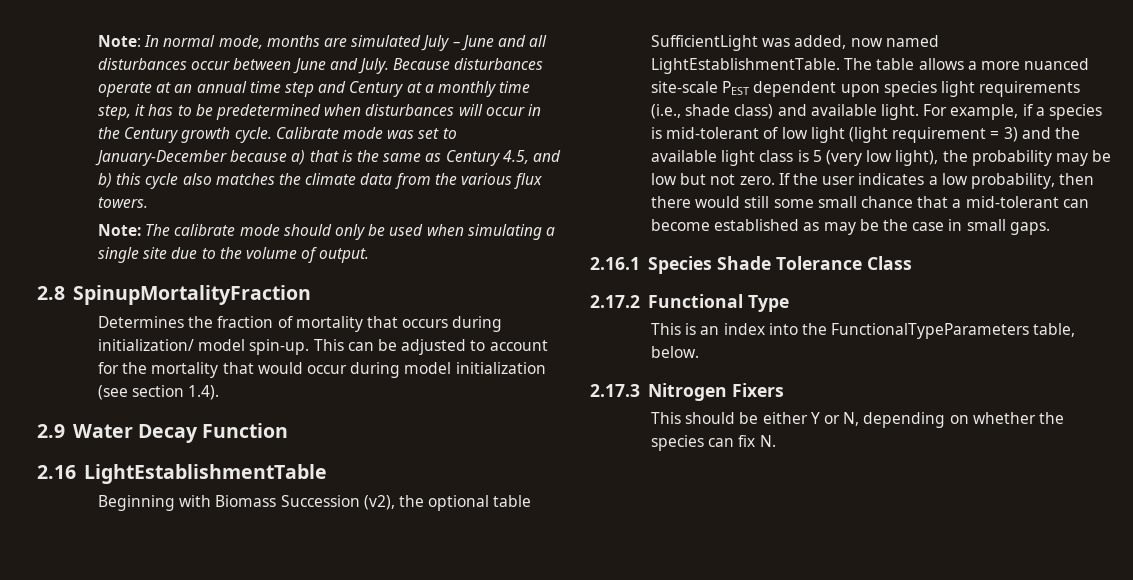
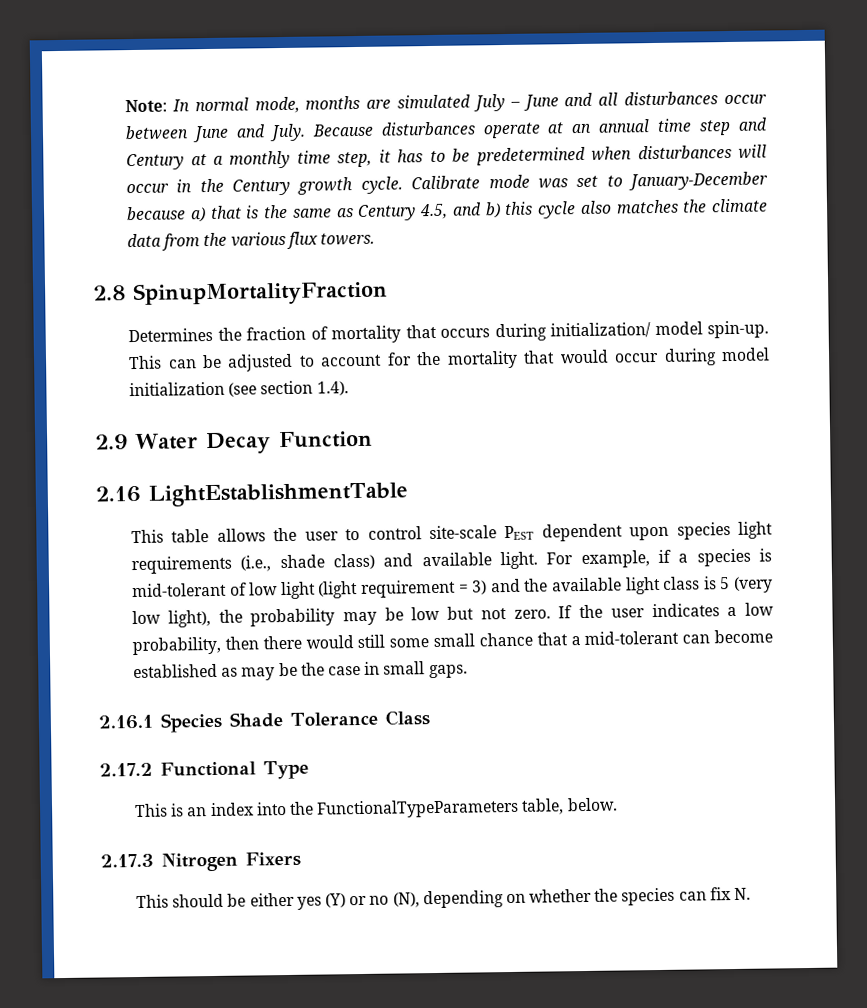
[98,224,555,240] [98,247,370,263] // Note: The calibrate mode should only be used when simulating a single site due to the volume of output. -> (375, 239) none
[98,495,532,511] [651,35,939,51] [651,58,1090,74] Beginning with Biomass Succession (v2), the optional table SufficientLight was added, now named LightEstablishmentTable. The table allows a more nuanced -> [131,526,422,544] This table allows the user to control
[810,412,860,426] Y or N, -> [296,892,420,910] yes (Y) or no (N),

